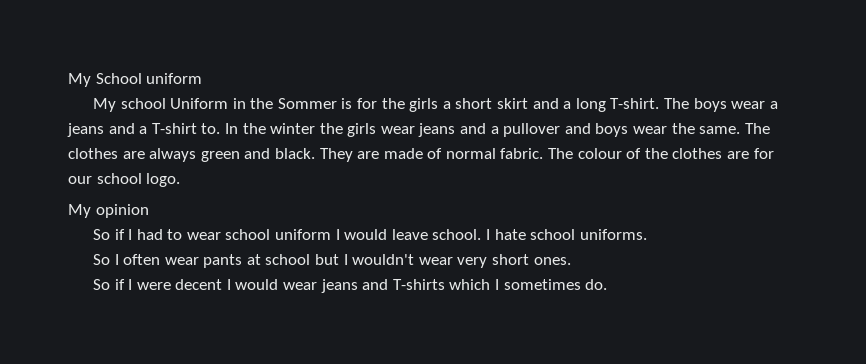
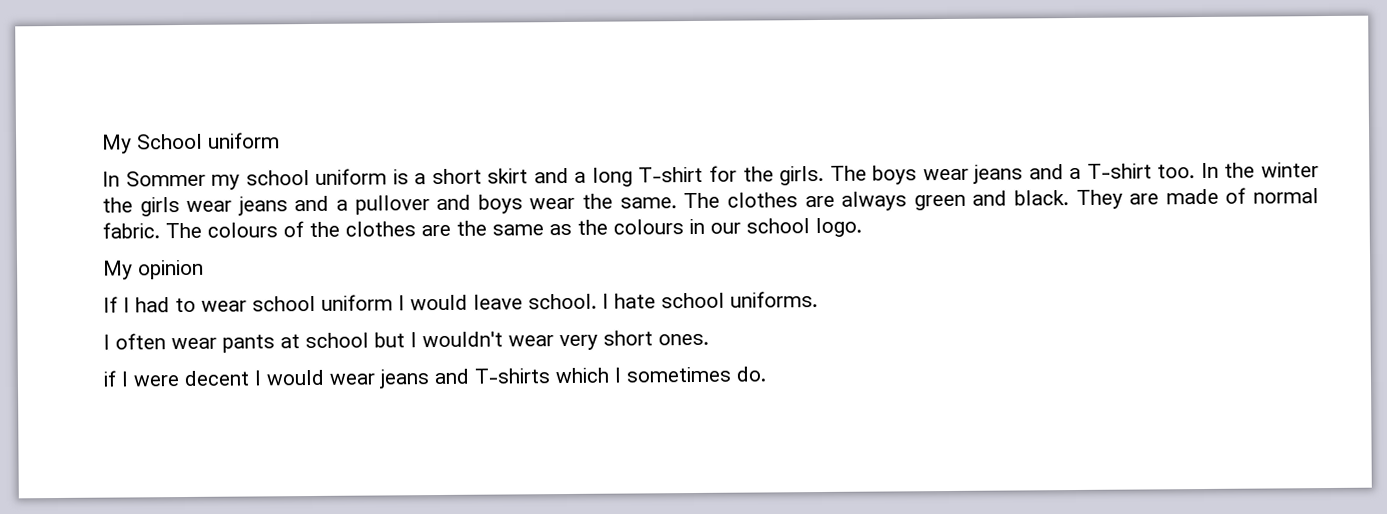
[92,98,439,112] My school Uniform in the Sommer is for the girls -> [102,168,409,190] In Sommer my school uniform is
[610,98,660,109] T-shirt. -> [638,165,825,186] T-shirt for the girls.
[769,101,778,109] a -> (969, 174) none
[201,123,221,134] to. -> [1157,164,1196,179] too.
[577,148,622,159] colour -> [207,222,278,238] colours
[753,148,774,159] for -> [456,218,705,236] the same as the colours in
[92,229,125,240] So if -> [103,296,118,313] If
[92,254,110,265] So -> (818, 299) none
[92,279,110,290] So -> (709, 339) none

